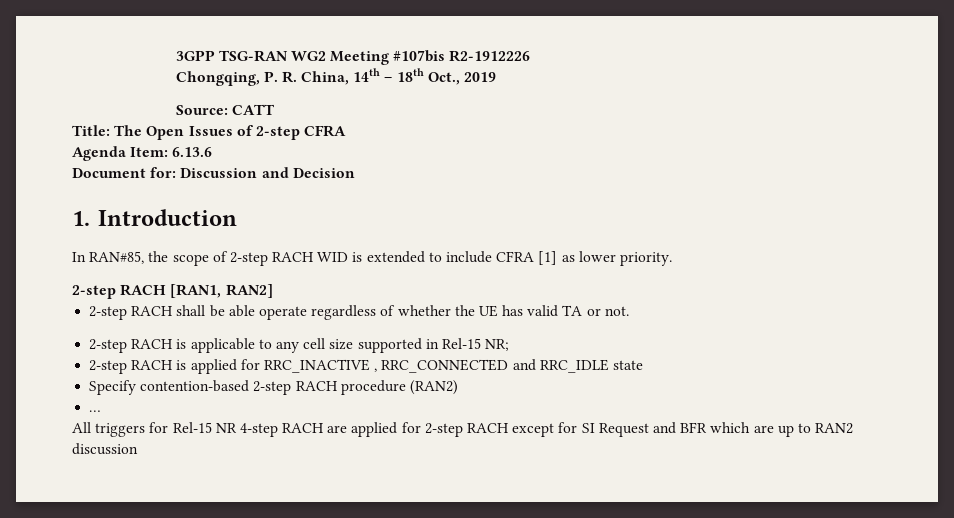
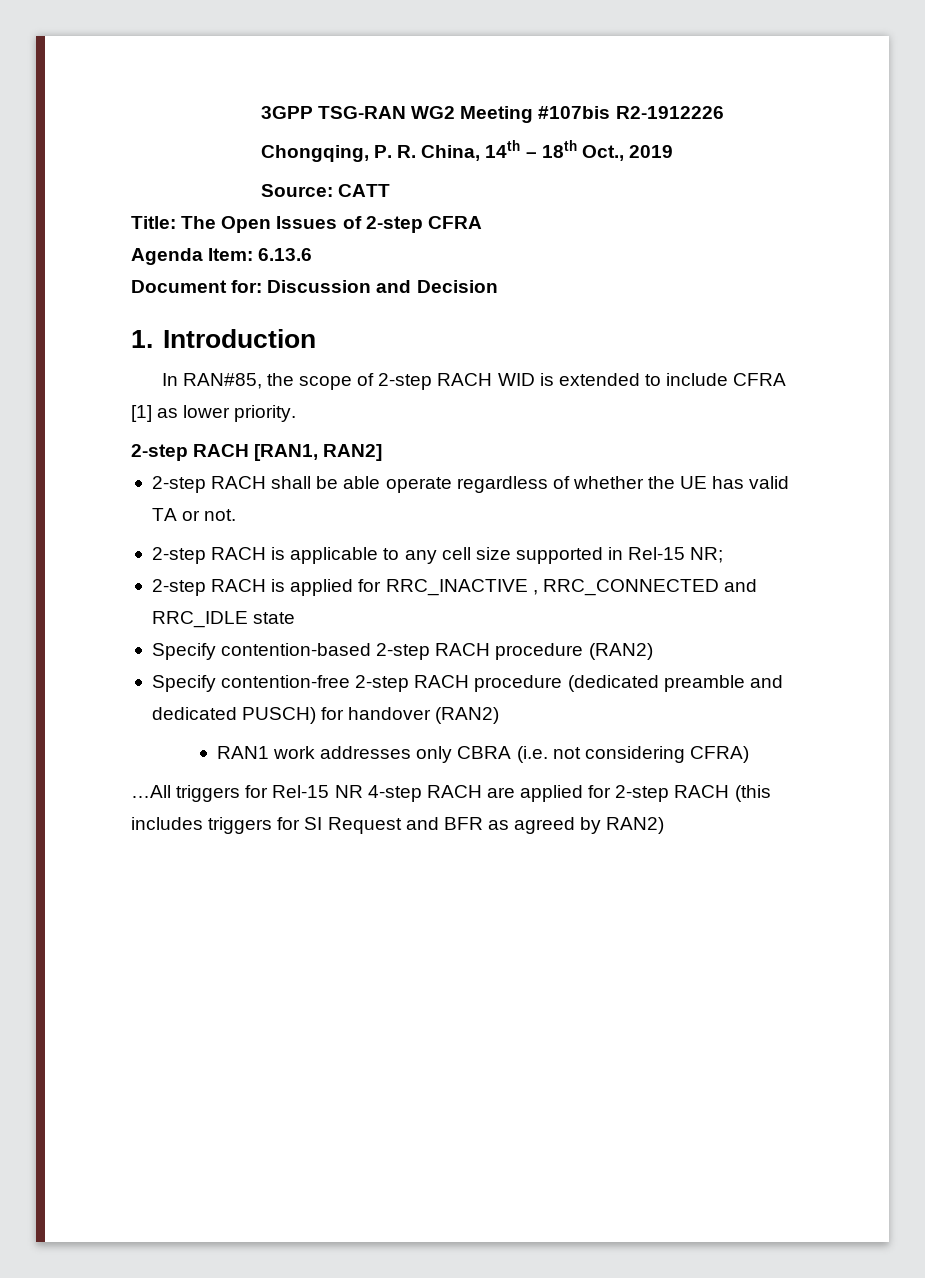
[89,410,102,412] [72,422,91,433] … // All -> [151,675,783,692] [151,707,500,724] [216,746,749,763] [131,785,171,798] Specify contention-free 2-step RACH procedure (dedicated preamble and dedicated PUSCH) for handover (RAN2) // RAN1 work addresses only CBRA (i.e. not considering CFRA) // …All
[512,423,555,437] except -> [734,785,771,802] [131,817,273,834] (this includes triggers
[710,422,854,437] [72,443,138,455] which are up to RAN2 discussion -> [487,817,665,834] as agreed by RAN2)

